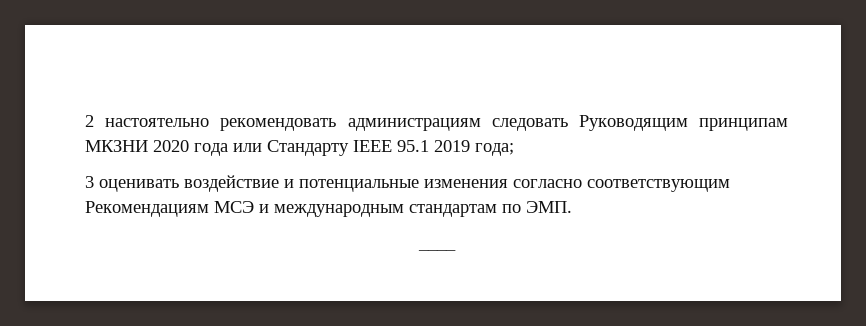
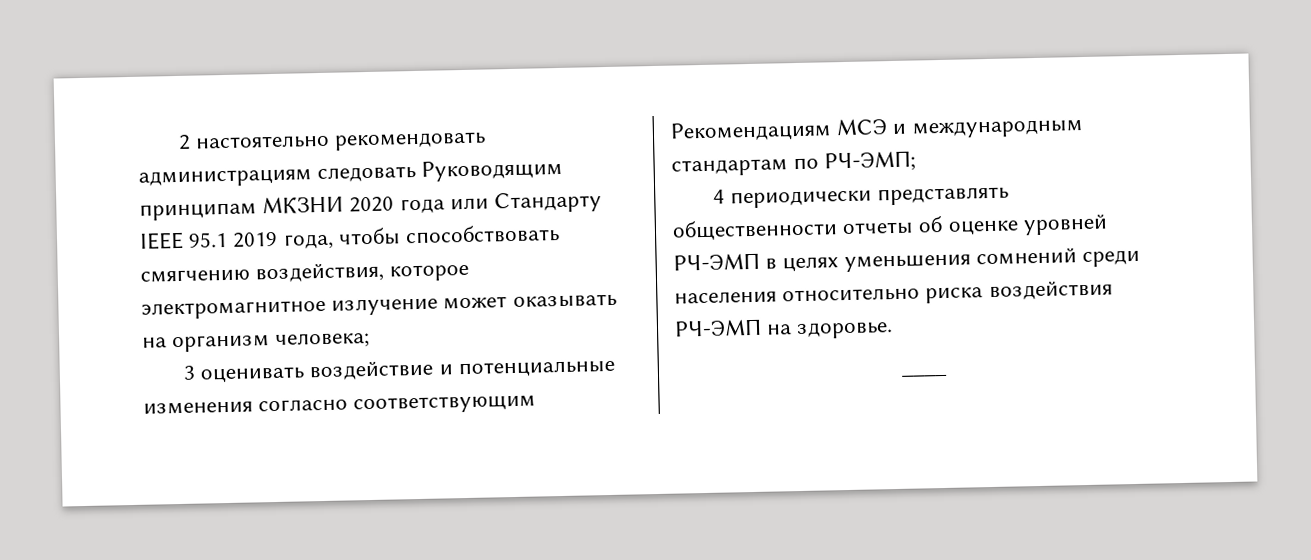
[475,143,514,156] года; -> [282,223,561,250] [140,261,470,284] [141,293,617,320] [142,331,371,353] года, чтобы способствовать смягчению воздействия, которое электромагнитное излучение может оказывать на организм человека;
[526,201,572,213] ЭМП. -> [824,150,917,173] [712,186,1010,209] [672,213,1108,241] [673,247,1141,273] [674,279,1113,304] [674,318,894,340] РЧ-ЭМП; // 4 периодически представлять общественности отчеты об оценке уровней РЧ-ЭМП в целях уменьшения сомнений среди населения относительно риска воздействия РЧ-ЭМП на здоровье.

